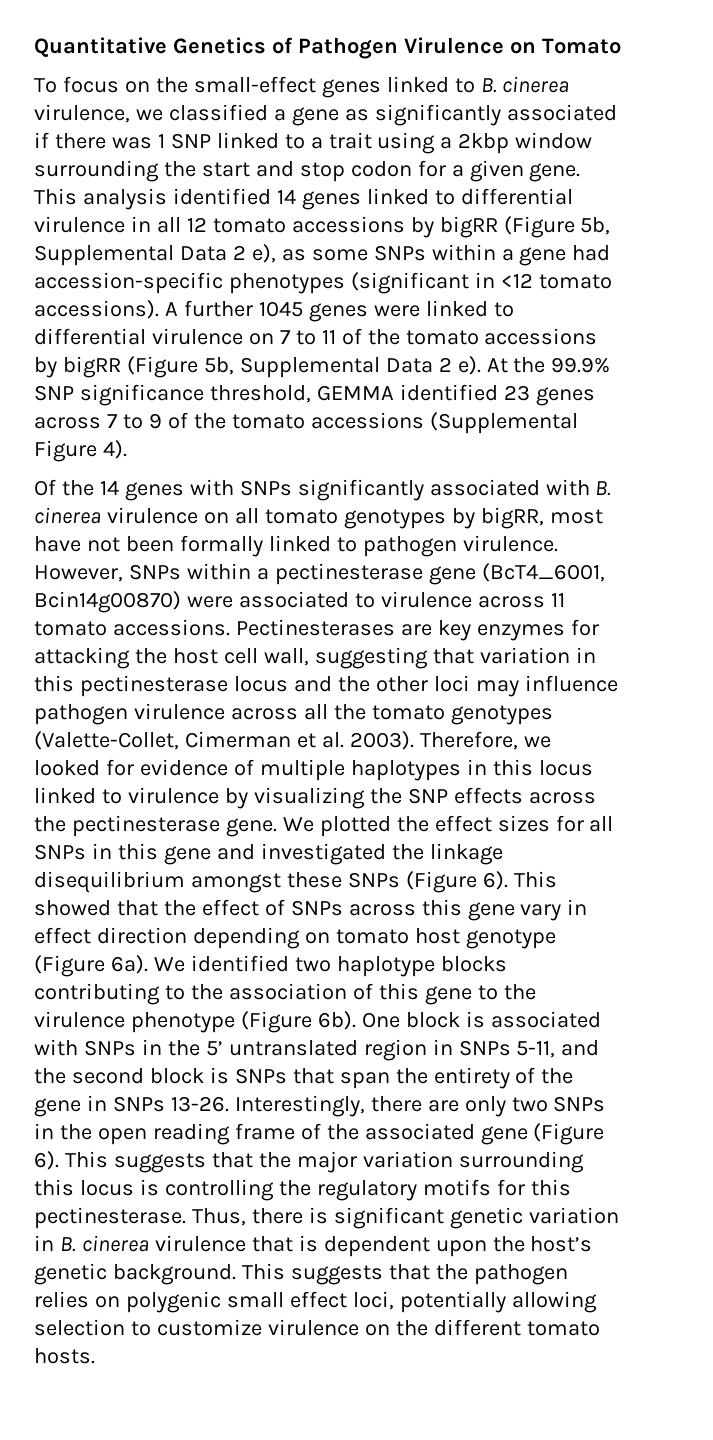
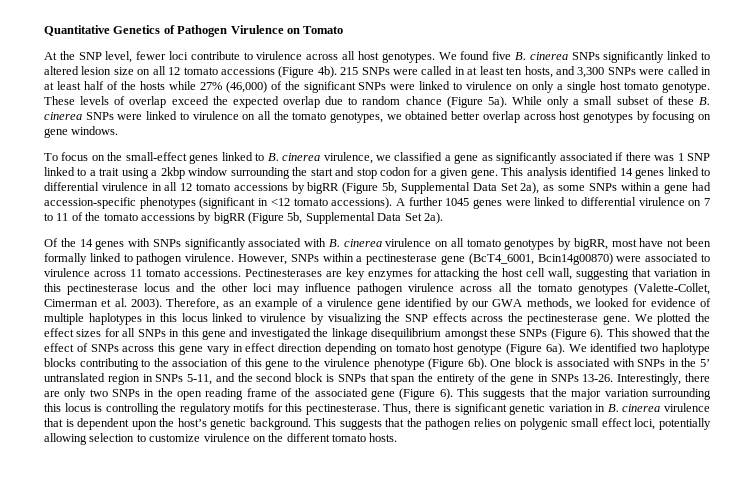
(621, 46) none -> [44,51,710,63] [44,66,711,78] [44,81,710,93] [44,96,710,108] [44,111,712,123] [44,126,119,138] // At the SNP level, fewer loci contribute to virulence across all host genotypes. We found five B. cinerea SNPs significantly linked to altered lesion size on all 12 tomato accessions (Figure 4b). 215 SNPs were called in at least ten hosts, and 3,300 SNPs were called in at least half of the hosts while 27% (46,000) of the significant SNPs were linked to virulence on only a single host tomato genotype. These levels of overlap exceed the expected overlap due to random chance (Figure 5a). While only a small subset of these B. cinerea SNPs were linked to virulence on all the tomato genotypes, we obtained better overlap across host genotypes by focusing on gene windows.
[232,244,276,263] 2 e), -> [500,182,540,194] Set 2a),
[438,356,611,375] [34,384,595,406] [34,412,578,434] [34,440,127,462] 2 e). At the 99.9% SNP significance threshold, GEMMA identified 23 genes across 7 to 9 of the tomato accessions (Supplemental Figure 4). -> [404,212,443,224] Set 2a).
(518, 740) none -> [223,298,572,310] as an example of a virulence gene identified by our GWA methods,

